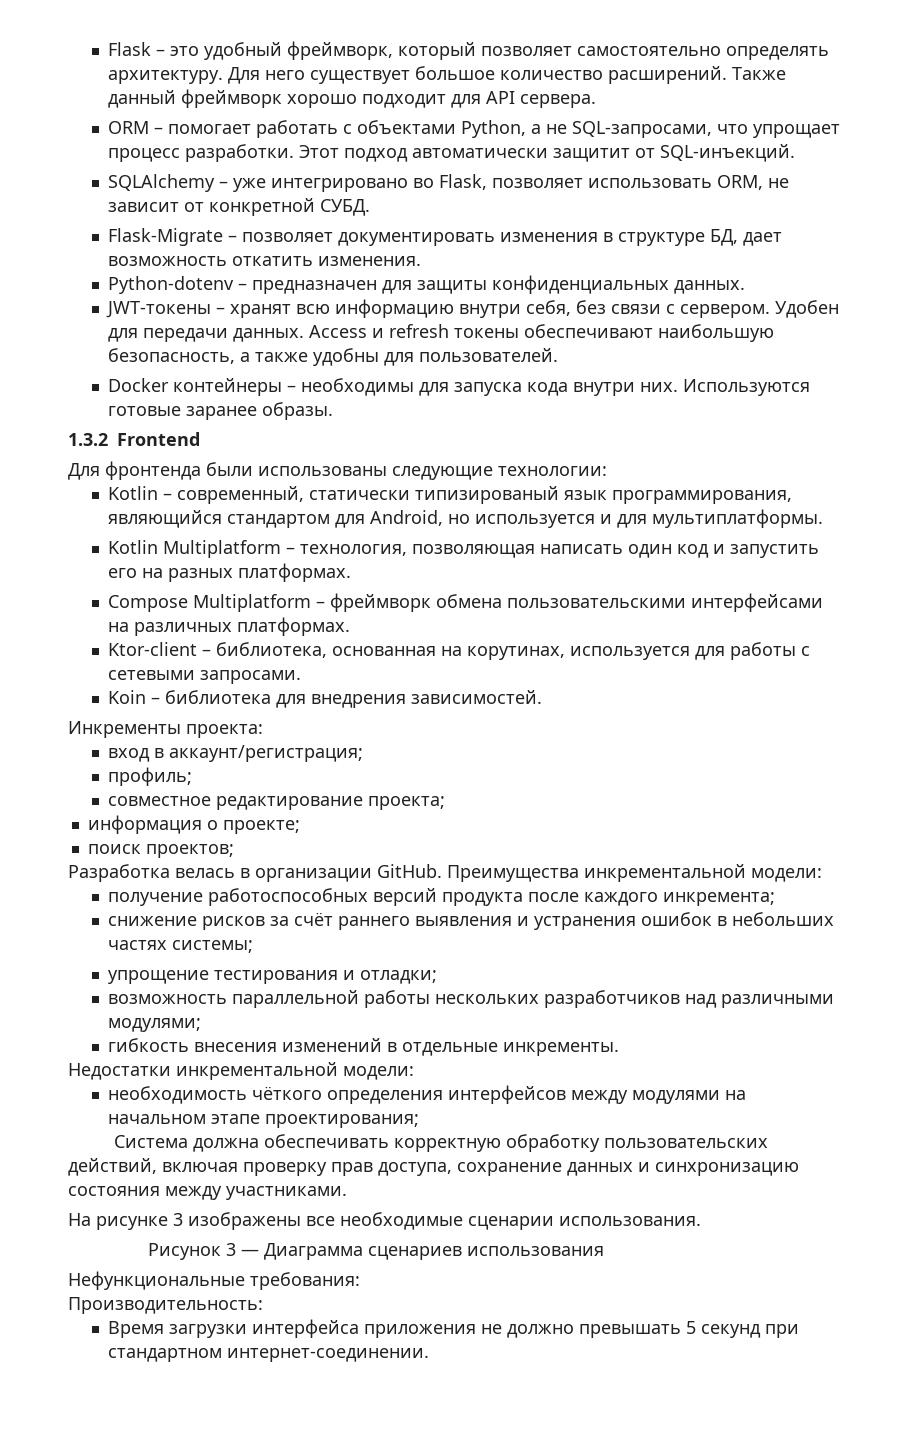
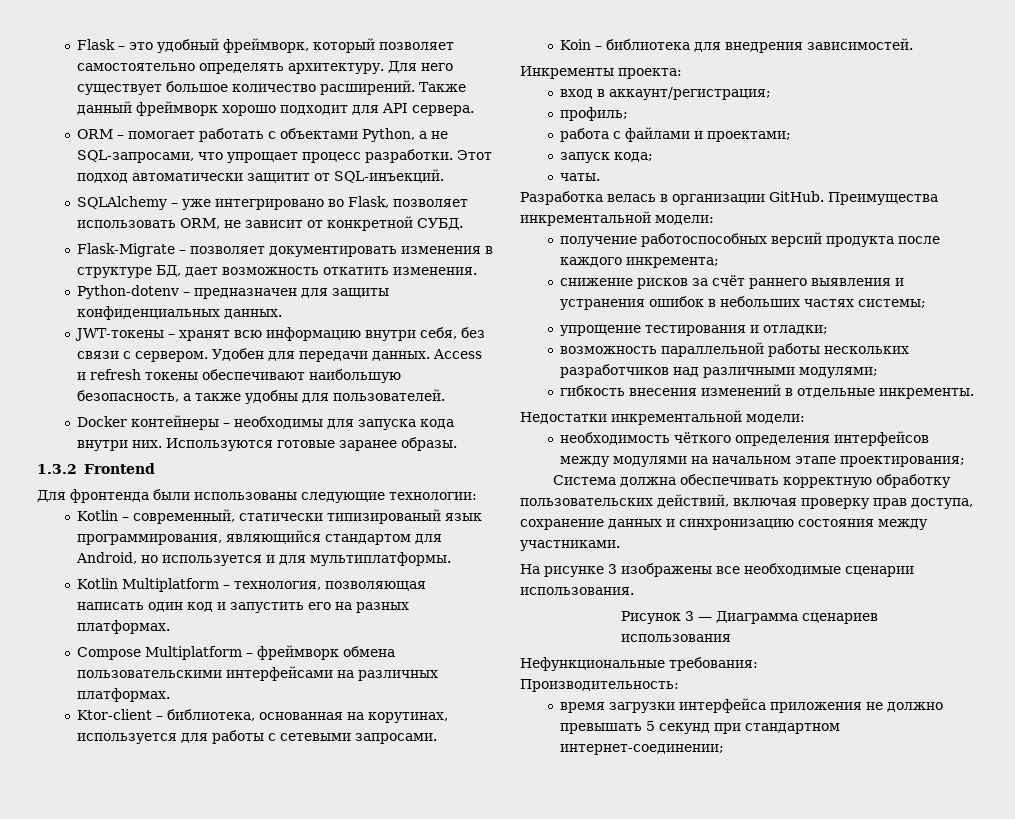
[107,796,445,810] [87,815,300,834] [87,844,234,858] совместное редактирование проекта; // информация о проекте; // поиск проектов; -> [560,127,792,142] [560,152,654,163] [560,173,601,181] работа с файлами и проектами; // запуск кода; // чаты.
[107,1321,164,1338] Время -> [560,702,606,713] время
[226,1348,429,1362] интернет-соединении. -> [560,744,725,755] интернет-соединении;

